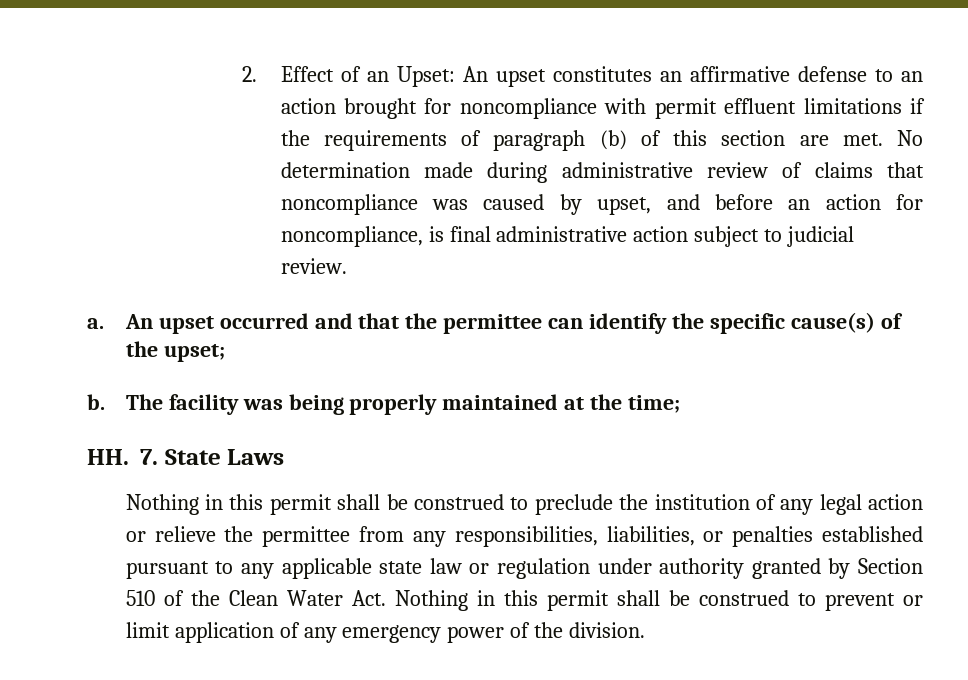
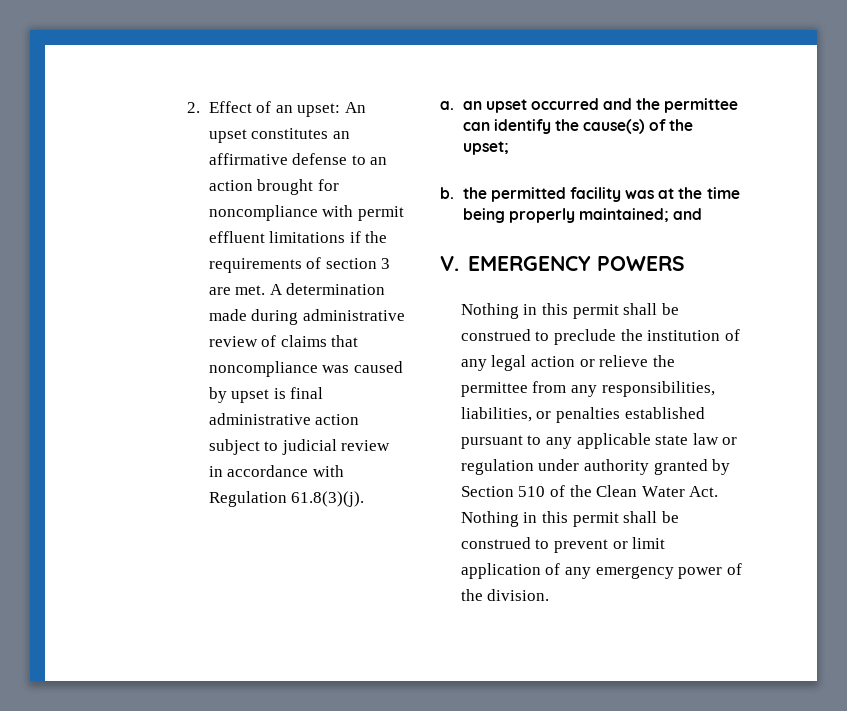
[396,66,455,87] Upset: -> [297,103,341,117] upset:
[493,130,786,151] paragraph (b) of this section -> [325,258,391,269] section 3
[897,130,924,146] No -> [269,284,283,295] A
[597,194,924,215] [280,226,423,247] upset, and before an action for noncompliance, -> [231,389,270,403] upset
[280,258,347,274] review. -> [341,440,391,451] [208,465,344,477] [208,491,365,507] review in accordance with Regulation 61.8(3)(j).
[124,314,153,329] An -> [462,101,482,110] an
[358,313,400,329] that -> (633, 104) none
[710,313,786,334] specific -> (579, 125) none
[125,394,681,415] [87,449,285,465] The facility was being properly maintained at the time; // HH. 7. State Laws -> [462,187,740,202] [462,208,703,223] [440,256,685,271] the permitted facility was at the time being properly maintained; and // V. EMERGENCY POWERS

